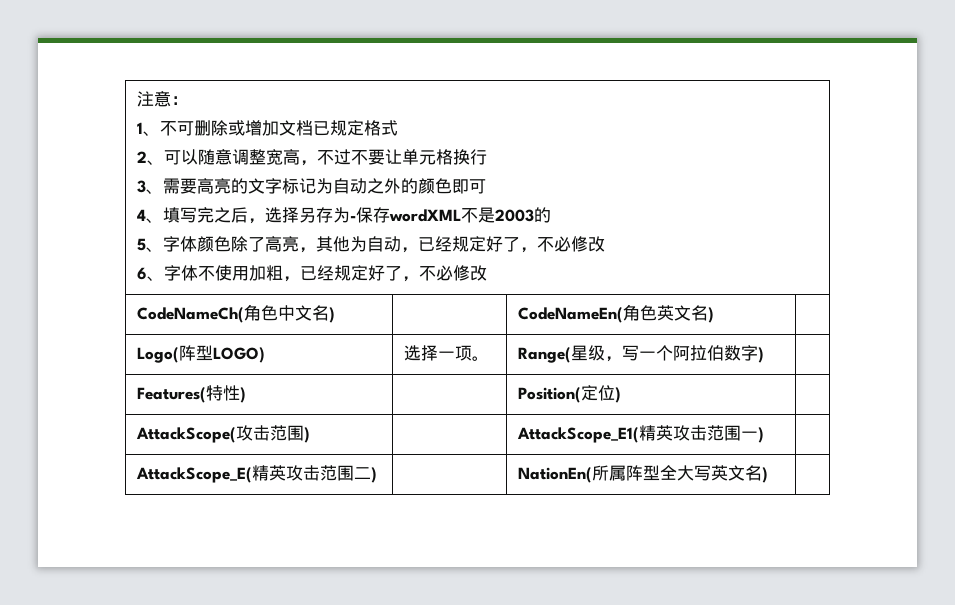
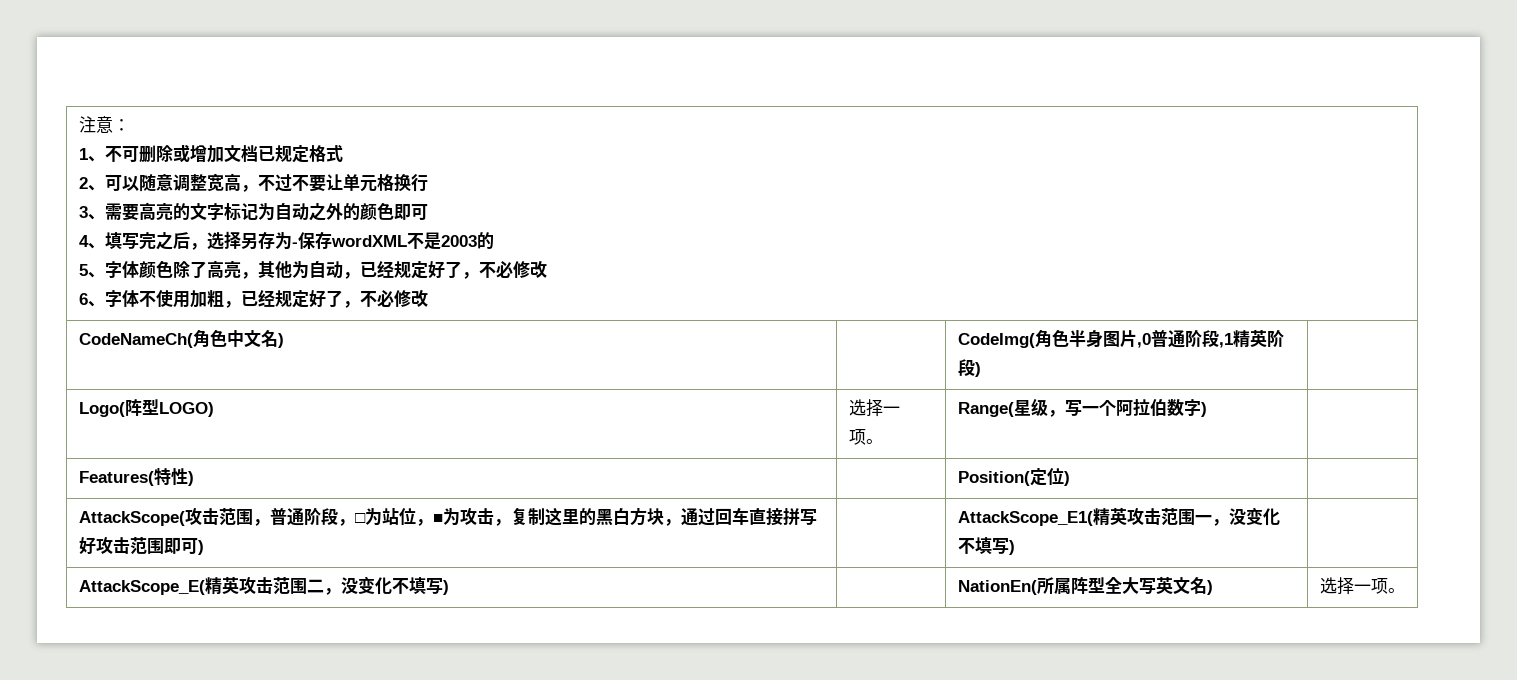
[518,304,709,323] CodeNameEn(角色英文名 -> [957,329,1284,348] [957,359,975,376] CodeImg(角色半身图片,0普通阶段,1精英阶段
(305, 433) none -> [252,507,817,526] [78,536,198,555] ，普通阶段，□为站位，■为攻击，复制这里的黑白方块，通过回车直接拼写好攻击范围即可
(759, 435) none -> [1211,507,1280,526] [957,537,1009,554] ，没变化不填写
(372, 473) none -> [323,576,443,595] ，没变化不填写
(769, 475) none -> [1319,577,1405,595] 选择一项。

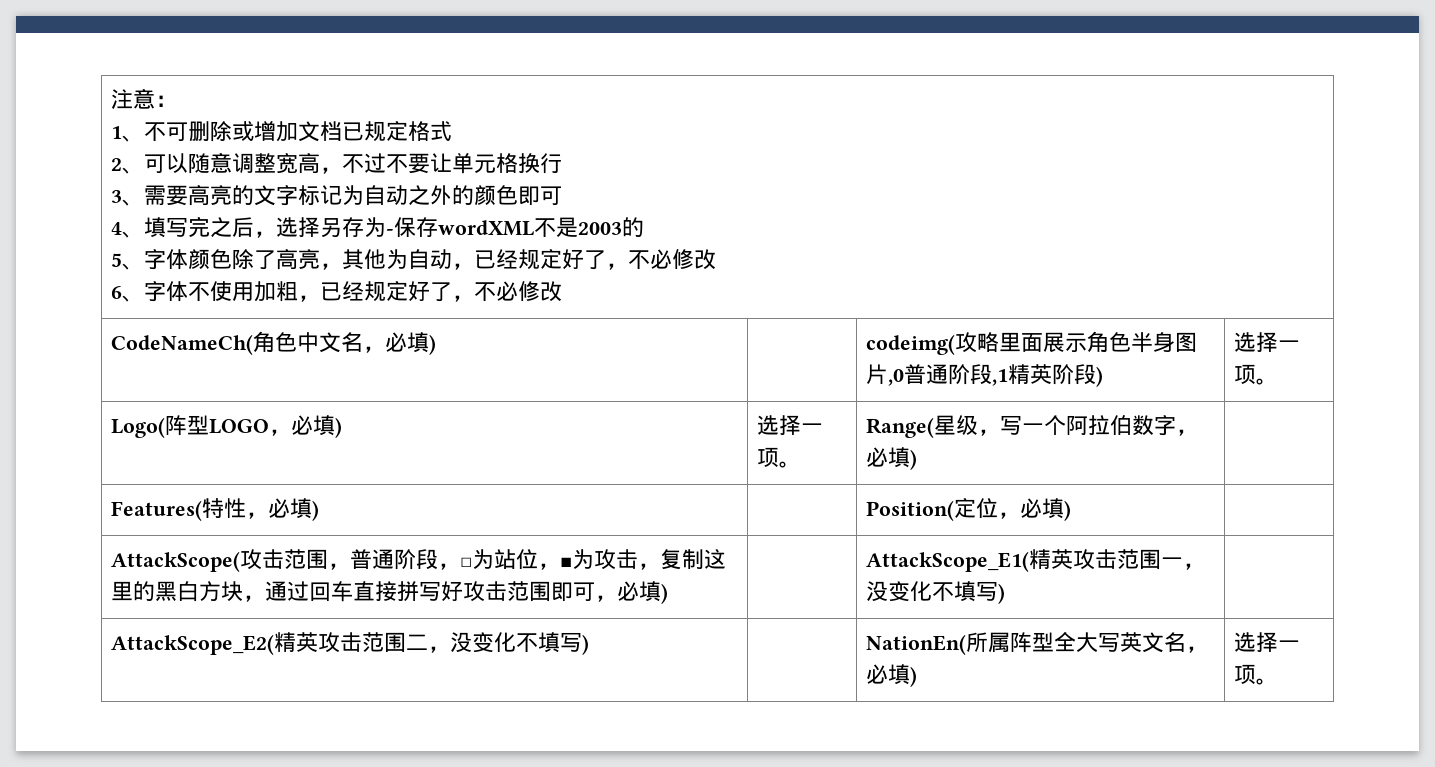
[277,333,284,348] [957,333,1035,348] ) | | CodeImg( -> [363,332,437,355] [866,332,1088,355] ，必填) | | codeimg(攻略里面展示
(981, 369) none -> [1234,332,1301,352] [1234,364,1279,385] 选择一项。
[158,402,214,417] LOGO) -> [209,415,343,438] LOGO，必填)
(1201, 407) none -> [1176,429,1199,436] [866,447,911,468] ，必填
(188, 476) none -> [246,498,313,519] ，必填
(1064, 476) none -> [998,498,1065,519] ，必填
(198, 546) none -> [595,581,662,602] ，必填
[78,580,205,595] AttackScope_E( -> [111,634,275,655] AttackScope_E2(
(1207, 585) none -> [1186,646,1209,653] [866,664,911,685] ，必填

